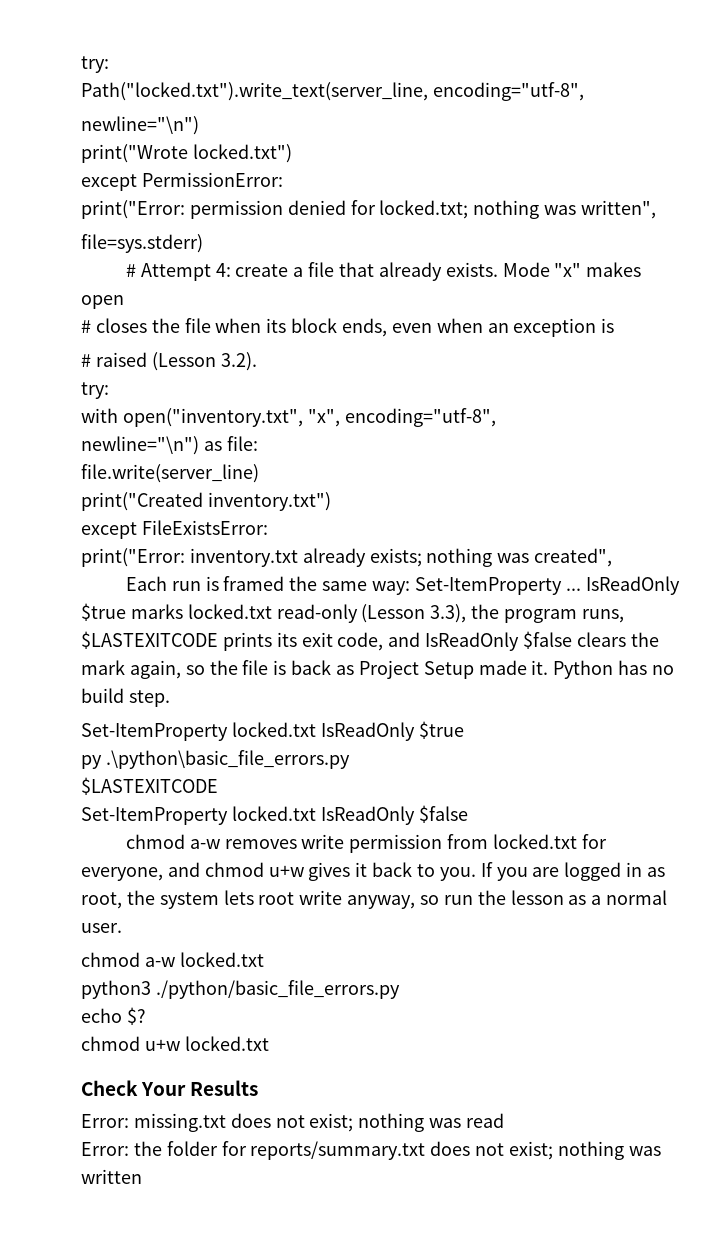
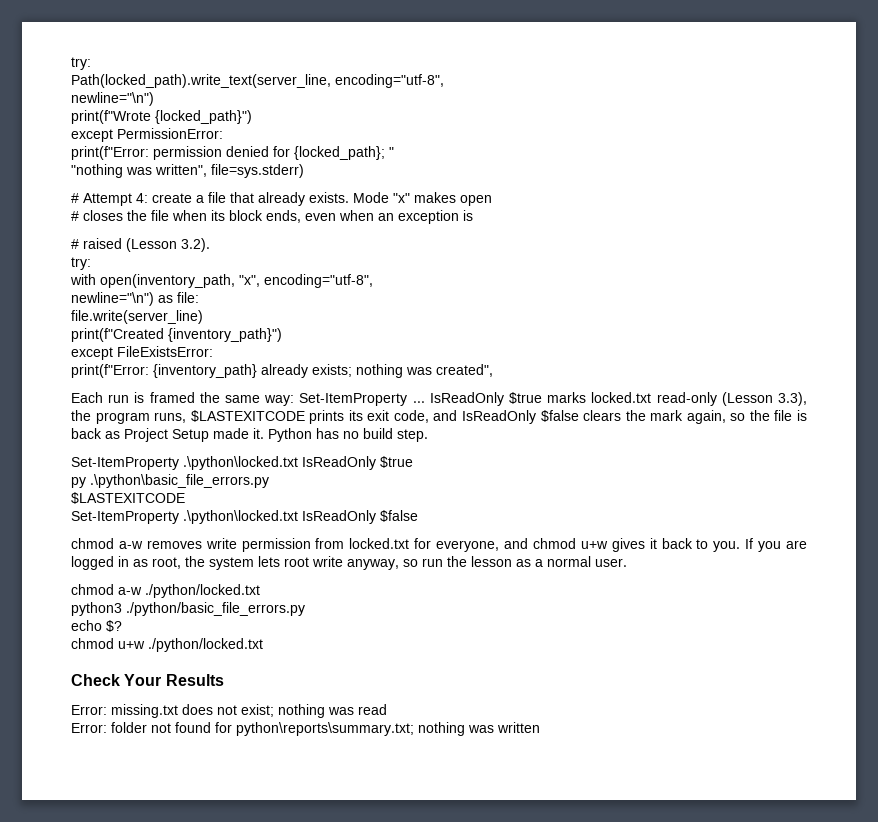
[81,56,109,73] [81,82,428,101] try: // Path("locked.txt").write_text(server_line, -> [71,57,91,70] [71,74,331,88] try: // Path(locked_path).write_text(server_line,
[81,144,292,163] print("Wrote locked.txt") -> [71,110,252,124] print(f"Wrote {locked_path}")
[81,200,185,219] print("Error: -> [71,146,149,160] print(f"Error:
[379,200,540,219] locked.txt; nothing -> [294,146,394,160] [71,164,123,178] {locked_path}; " // "nothing
(657, 209) // -> (207, 170) none
[122,408,303,427] open("inventory.txt", -> [100,274,235,288] open(inventory_path,
[81,492,331,511] print("Created inventory.txt") -> [71,328,282,342] print(f"Created {inventory_path}")
[81,548,298,567] print("Error: inventory.txt -> [71,364,257,378] print(f"Error: {inventory_path}
[231,722,316,737] locked.txt -> [183,456,298,470] .\python\locked.txt
[231,806,316,821] locked.txt -> [183,510,298,524] .\python\locked.txt
[179,952,264,967] locked.txt -> [145,584,260,598] ./python/locked.txt
[184,1036,269,1051] locked.txt -> [148,638,263,652] ./python/locked.txt
[133,1141,554,1160] the folder for reports/summary.txt does not exist; -> [111,722,414,736] folder not found for python\reports\summary.txt;

